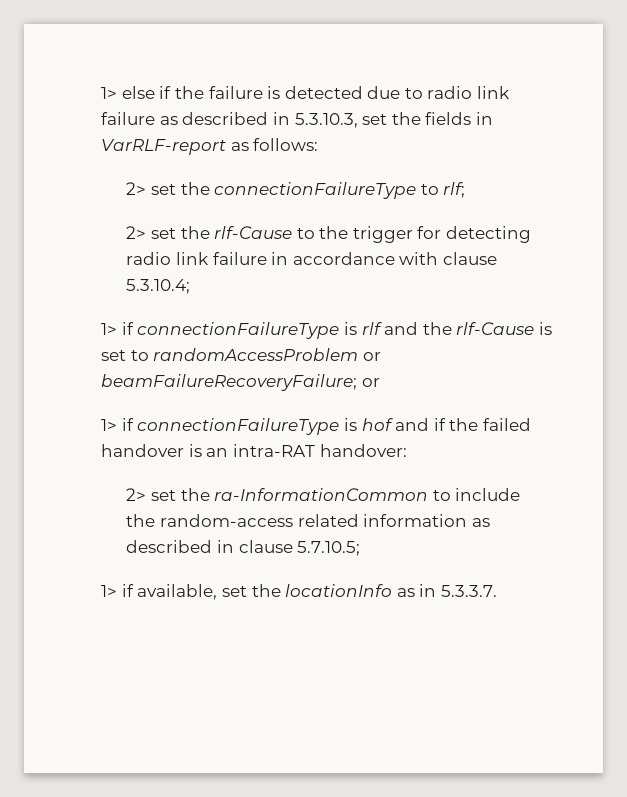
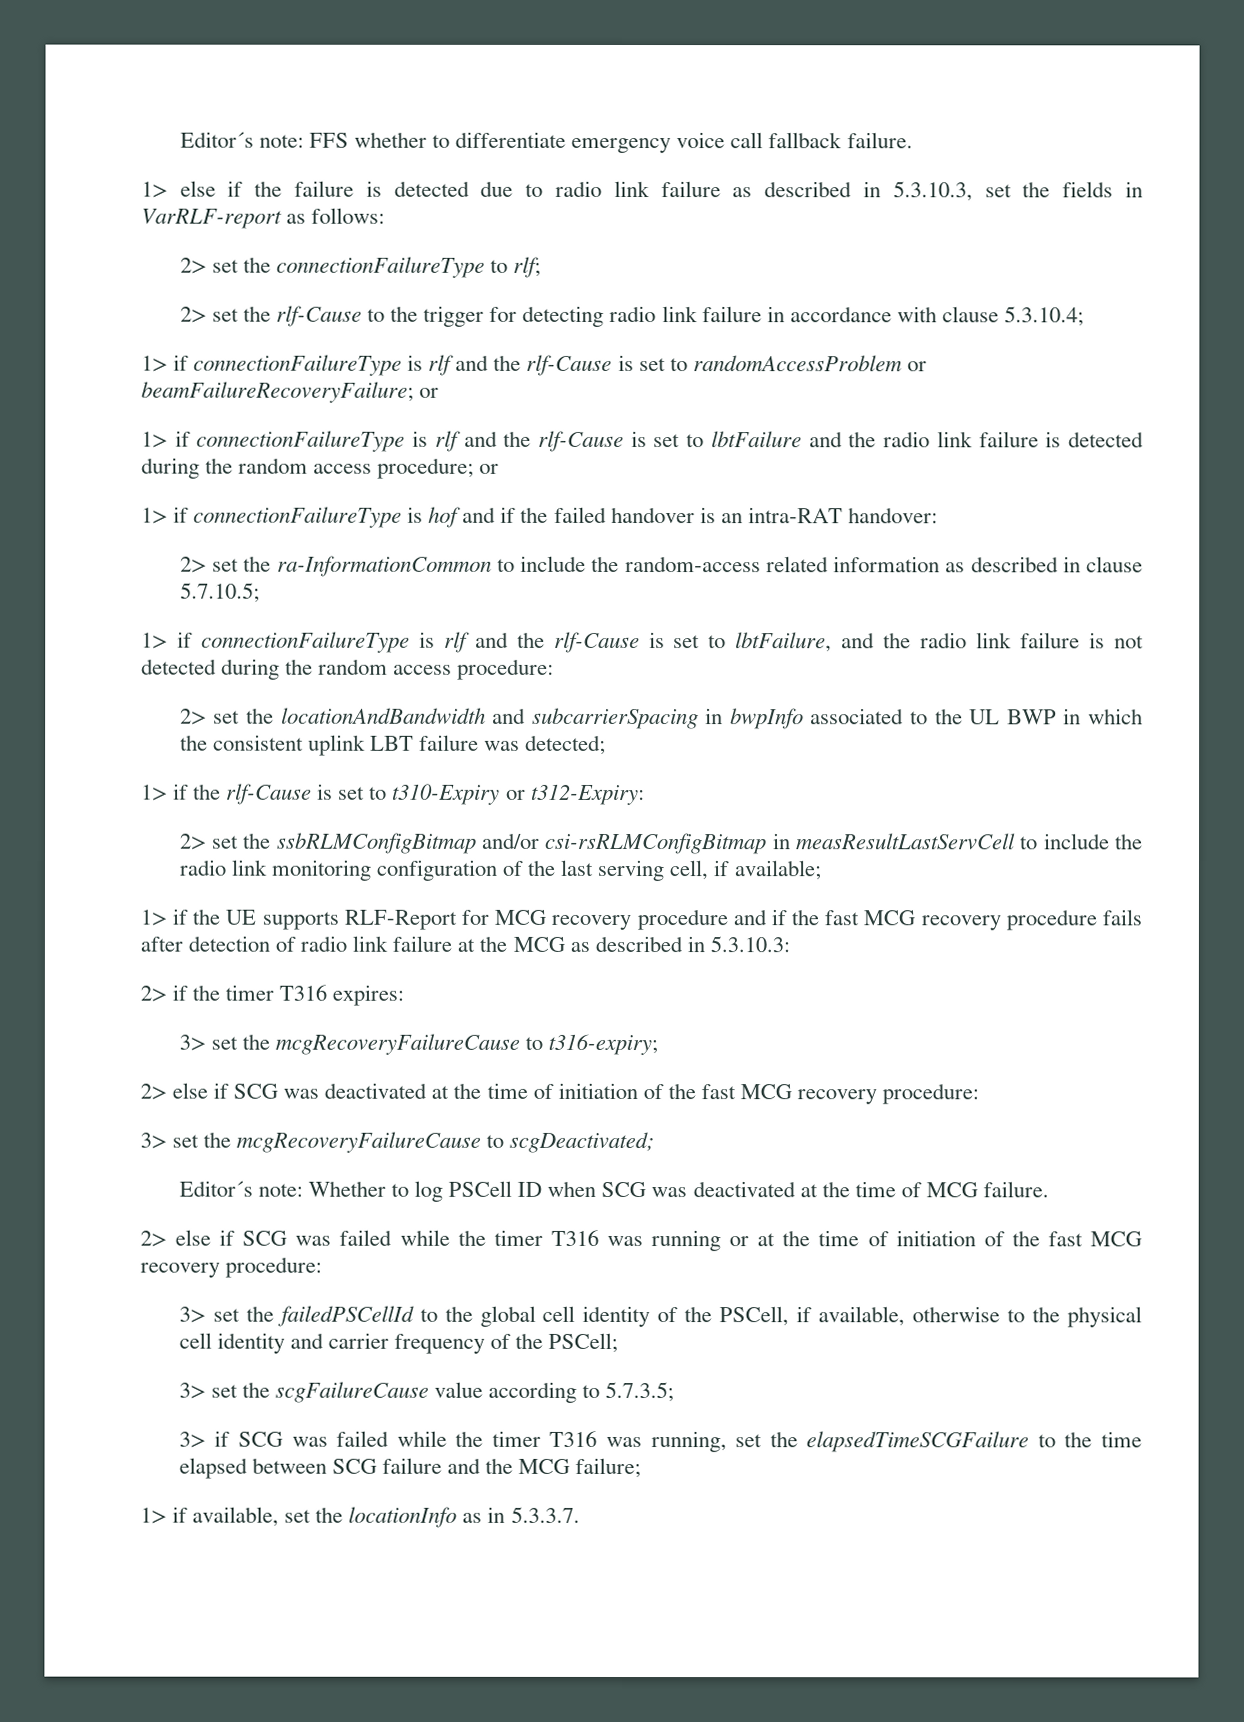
(101, 93) none -> [179,131,913,154] Editor´s note: FFS whether to differentiate emergency voice call fallback failure. //
(380, 382) none -> [140,430,1145,453] [140,457,500,479] // 1> if connectionFailureType is rlf and the rlf-Cause is set to lbtFailure and the radio link failure is detected during the random access procedure; or
(361, 548) none -> [140,631,1144,654] [140,658,555,680] [179,707,1143,730] [179,734,607,756] [140,783,645,806] [179,832,1143,855] [178,859,822,882] [139,908,1142,931] [139,935,790,953] [139,984,405,1006] [178,1033,659,1056] [139,1082,980,1105] [139,1131,656,1154] [178,1180,1049,1202] [139,1229,1142,1252] [139,1256,322,1278] [178,1305,1142,1328] [178,1332,619,1354] [178,1381,675,1403] [178,1430,1143,1453] [178,1457,642,1479] // 1> if connectionFailureType is rlf and the rlf-Cause is set to lbtFailure, and the radio link failure is not detected during the random access procedure: // 2> set the locationAndBandwidth and subcarrierSpacing in bwpInfo associated to the UL BWP in which the consistent uplink LBT failure was detected; // 1> if the rlf-Cause is set to t310-Expiry or t312-Expiry: // 2> set the ssbRLMConfigBitmap and/or csi-rsRLMConfigBitmap in measResultLastServCell to include the radio link monitoring configuration of the last serving cell, if available; // 1> if the UE supports RLF-Report for MCG recovery procedure and if the fast MCG recovery procedure fails after detection of radio link failure at the MCG as described in 5.3.10.3: // 2> if the timer T316 expires: // 3> set the mcgRecoveryFailureCause to t316-expiry; // 2> else if SCG was deactivated at the time of initiation of the fast MCG recovery procedure: // 3> set the mcgRecoveryFailureCause to scgDeactivated; // Editor´s note: Whether to log PSCell ID when SCG was deactivated at the time of MCG failure. // 2> else if SCG was failed while the timer T316 was running or at the time of initiation of the fast MCG recovery procedure: // 3> set the failedPSCellId to the global cell identity of the PSCell, if available, otherwise to the physical cell identity and carrier frequency of the PSCell; // 3> set the scgFailureCause value according to 5.7.3.5; // 3> if SCG was failed while the timer T316 was running, set the elapsedTimeSCGFailure to the time elapsed between SCG failure and the MCG failure;

